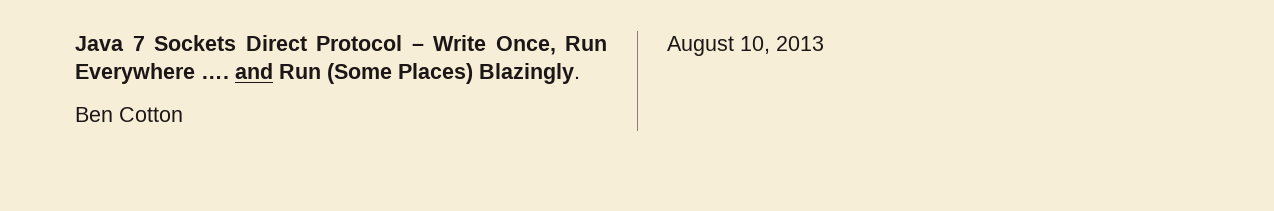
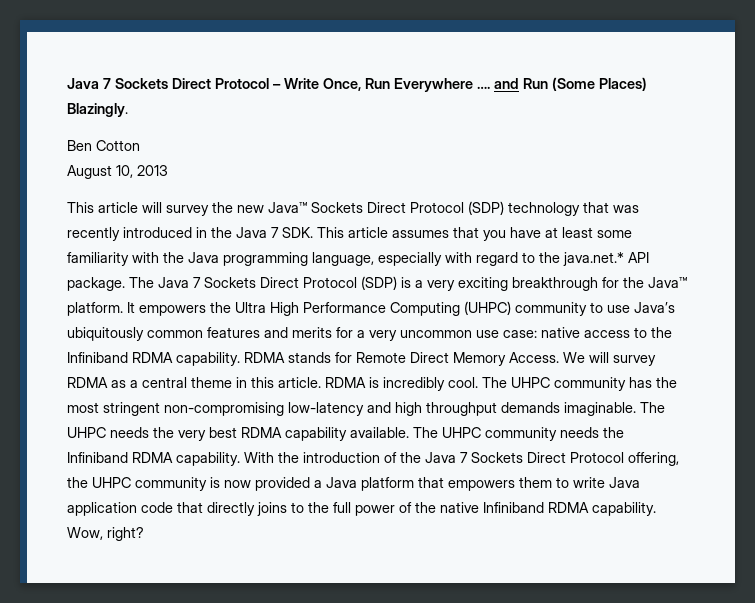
(824, 43) none -> [67,201,639,216] [67,227,632,241] [67,252,649,266] [67,276,687,291] [67,301,675,316] [67,327,672,341] [67,352,656,366] [67,377,677,391] [67,402,665,416] [67,427,624,441] [67,452,679,466] [67,477,640,491] [67,502,656,516] [67,527,144,541] // This article will survey the new Java™ Sockets Direct Protocol (SDP) technology that was recently introduced in the Java 7 SDK. This article assumes that you have at least some familiarity with the Java programming language, especially with regard to the java.net.* API package. The Java 7 Sockets Direct Protocol (SDP) is a very exciting breakthrough for the Java™ platform. It empowers the Ultra High Performance Computing (UHPC) community to use Java’s ubiquitously common features and merits for a very uncommon use case: native access to the Infiniband RDMA capability. RDMA stands for Remote Direct Memory Access. We will survey RDMA as a central theme in this article. RDMA is incredibly cool. The UHPC community has the most stringent non-compromising low-latency and high throughput demands imaginable. The UHPC needs the very best RDMA capability available. The UHPC community needs the Infiniband RDMA capability. With the introduction of the Java 7 Sockets Direct Protocol offering, the UHPC community is now provided a Java platform that empowers them to write Java application code that directly joins to the full power of the native Infiniband RDMA capability. Wow, right?

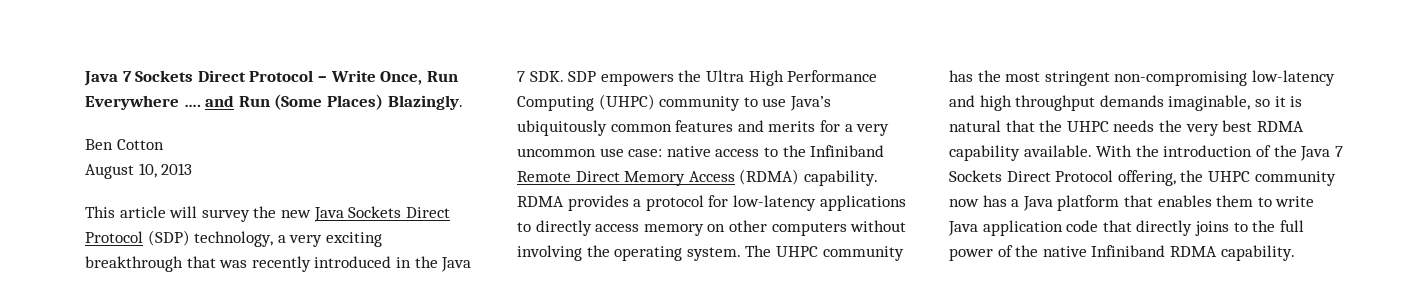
[268,201,580,216] Java™ Sockets Direct Protocol (SDP) technology -> [313,206,450,222] [85,230,382,247] [85,256,183,272] Java Sockets Direct Protocol (SDP) technology, a very exciting breakthrough
[317,227,632,241] [67,252,649,266] [67,276,687,291] [67,302,135,316] This article assumes that you have at least some familiarity with the Java programming language, especially with regard to the java.net.* API package. The Java 7 Sockets Direct Protocol (SDP) is a very exciting breakthrough for the Java™ platform. It -> [568,71,597,82] SDP
[132,352,656,366] [67,377,478,391] RDMA capability. RDMA stands for Remote Direct Memory Access. We will survey RDMA as a central theme in this article. RDMA is incredibly cool. -> [517,169,878,186] [517,195,906,211] [517,220,907,236] [517,245,741,261] Remote Direct Memory Access (RDMA) capability. RDMA provides a protocol for low-latency applications to directly access memory on other computers without involving the operating system.
[564,402,665,416] imaginable. The -> [1168,95,1303,111] [949,120,1063,132] imaginable, so it is natural that the
[413,427,624,441] [67,452,240,466] The UHPC community needs the Infiniband RDMA capability. -> (1092, 151) none
[210,477,310,491] is now provided -> [949,195,1007,207] now has
[448,480,515,491] empowers -> [1157,195,1212,207] enables
[67,527,144,541] Wow, right? -> (1295, 253) none

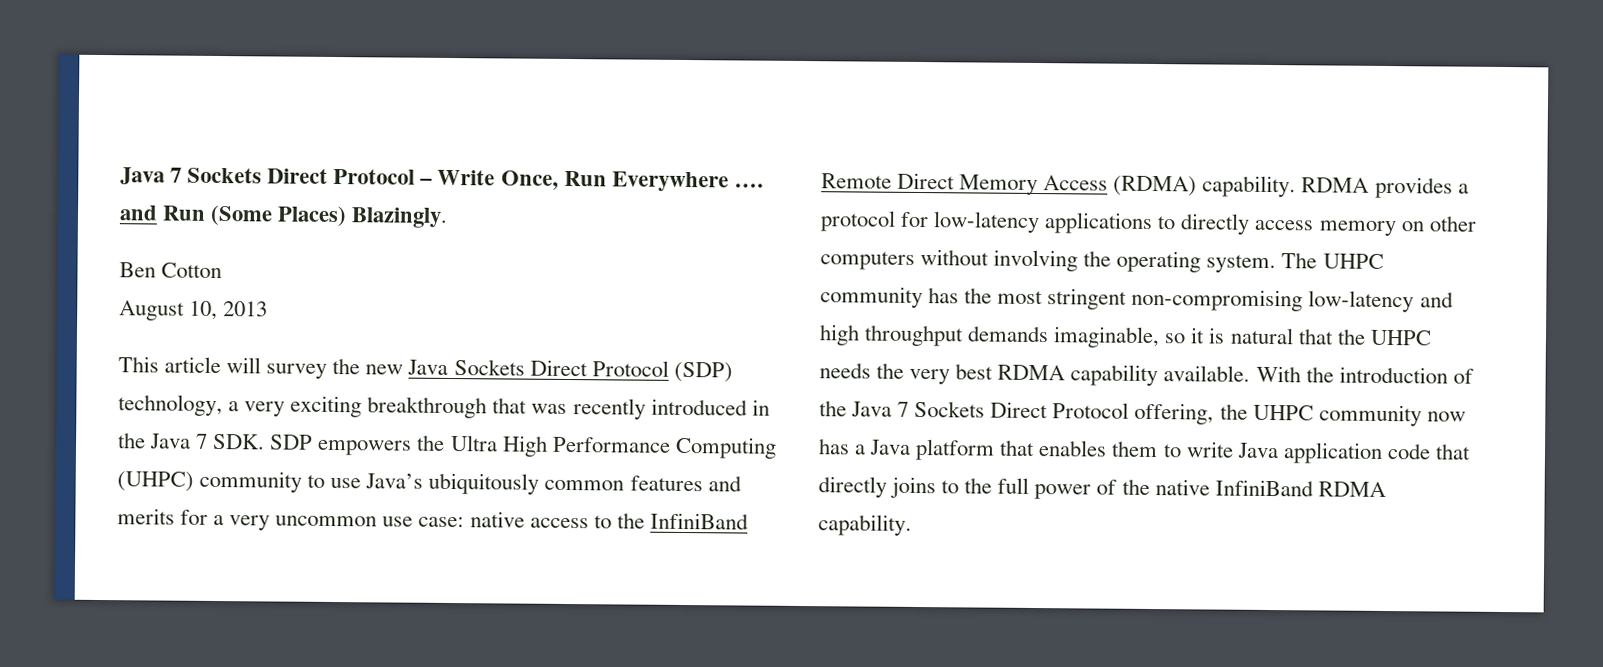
[810,145,885,157] Infiniband -> [649,512,749,530] InfiniBand
[1091,245,1166,257] Infiniband -> [1214,479,1314,497] InfiniBand

